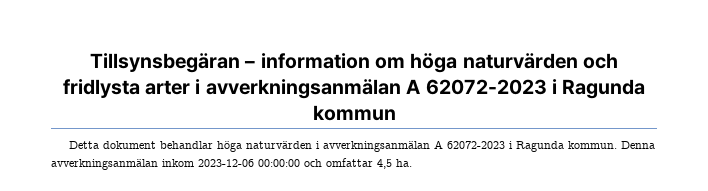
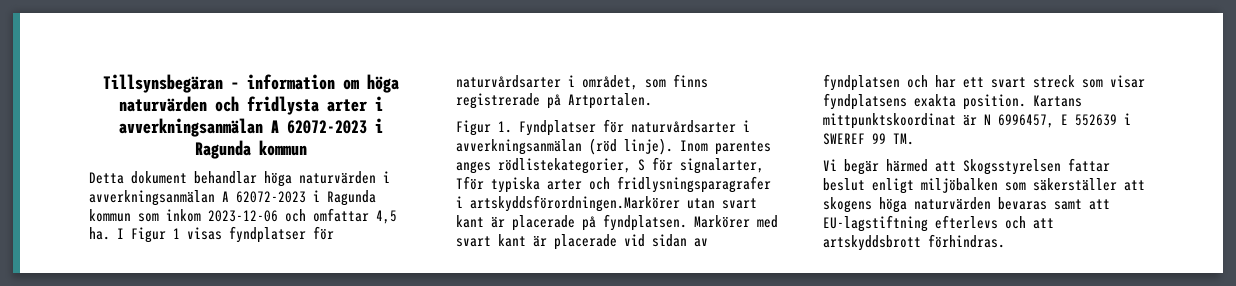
[567,141,655,149] [51,159,158,170] kommun. Denna avverkningsanmälan -> [89,209,159,222] kommun som
[258,159,300,167] 00:00:00 -> (278, 216) none
(412, 163) none -> [117,226,334,243] [456,74,708,90] [456,93,652,109] [456,119,750,136] [456,138,771,155] [456,157,764,174] [456,176,771,193] [456,195,757,212] [456,214,778,231] [456,234,708,250] [823,74,1145,91] [823,93,1082,110] [823,113,1131,129] [823,133,914,145] [823,158,1110,175] [823,178,1145,194] [823,197,1110,213] [823,215,1054,232] [823,234,1005,251] I Figur 1 visas fyndplatser för naturvårdsarter i området, som finns registrerade på Artportalen. // Figur 1. Fyndplatser för naturvårdsarter i avverkningsanmälan (röd linje). Inom parentes anges rödlistekategorier, S för signalarter, Tför typiska arter och fridlysningsparagrafer i artskyddsförordningen.Markörer utan svart kant är placerade på fyndplatsen. Markörer med svart kant är placerade vid sidan av fyndplatsen och har ett svart streck som visar fyndplatsens exakta position. Kartans mittpunktskoordinat är N 6996457, E 552639 i SWEREF 99 TM. // Vi begär härmed att Skogsstyrelsen fattar beslut enligt miljöbalken som säkerställer att skogens höga naturvärden bevaras samt att EU-lagstiftning efterlevs och att artskyddsbrott förhindras.

